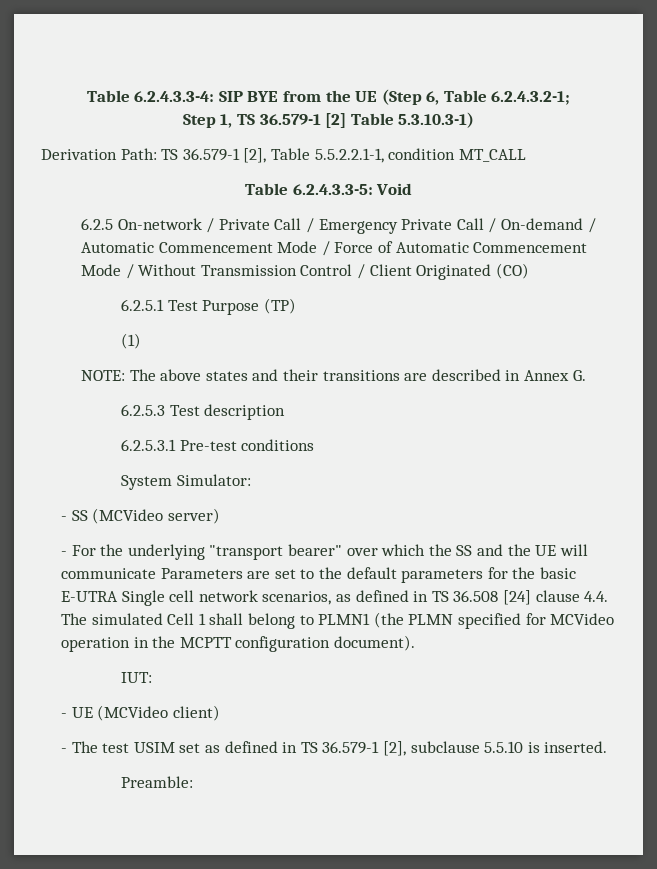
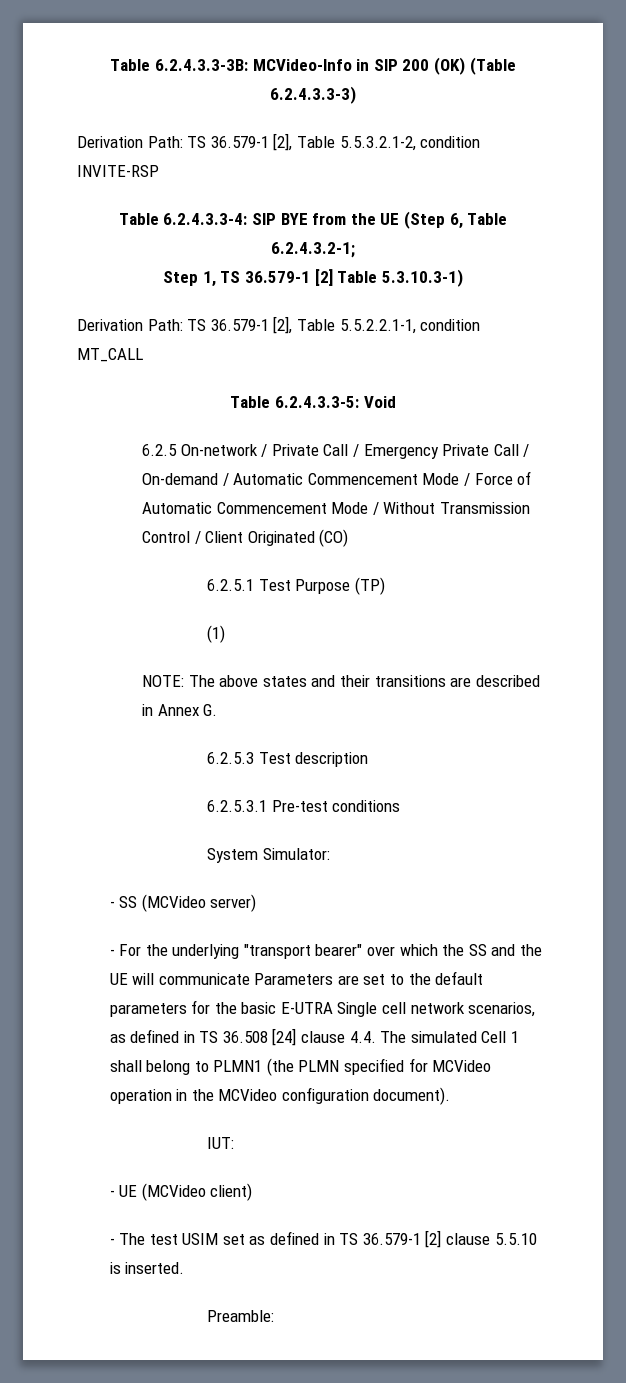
[86,90,130,102] Table -> [110,57,516,75] [270,86,356,104] [77,133,481,151] [77,165,159,177] [118,213,159,225] Table 6.2.4.3.3-3B: MCVideo-Info in SIP 200 (OK) (Table 6.2.4.3.3-3) // Derivation Path: TS 36.579-1 [2], Table 5.5.3.2.1-2, condition INVITE-RSP // Table
[179,637,232,648] MCPTT -> [218,1089,278,1101] MCVideo
[382,741,480,756] [2], subclause -> [425,1230,491,1248] [2] clause

